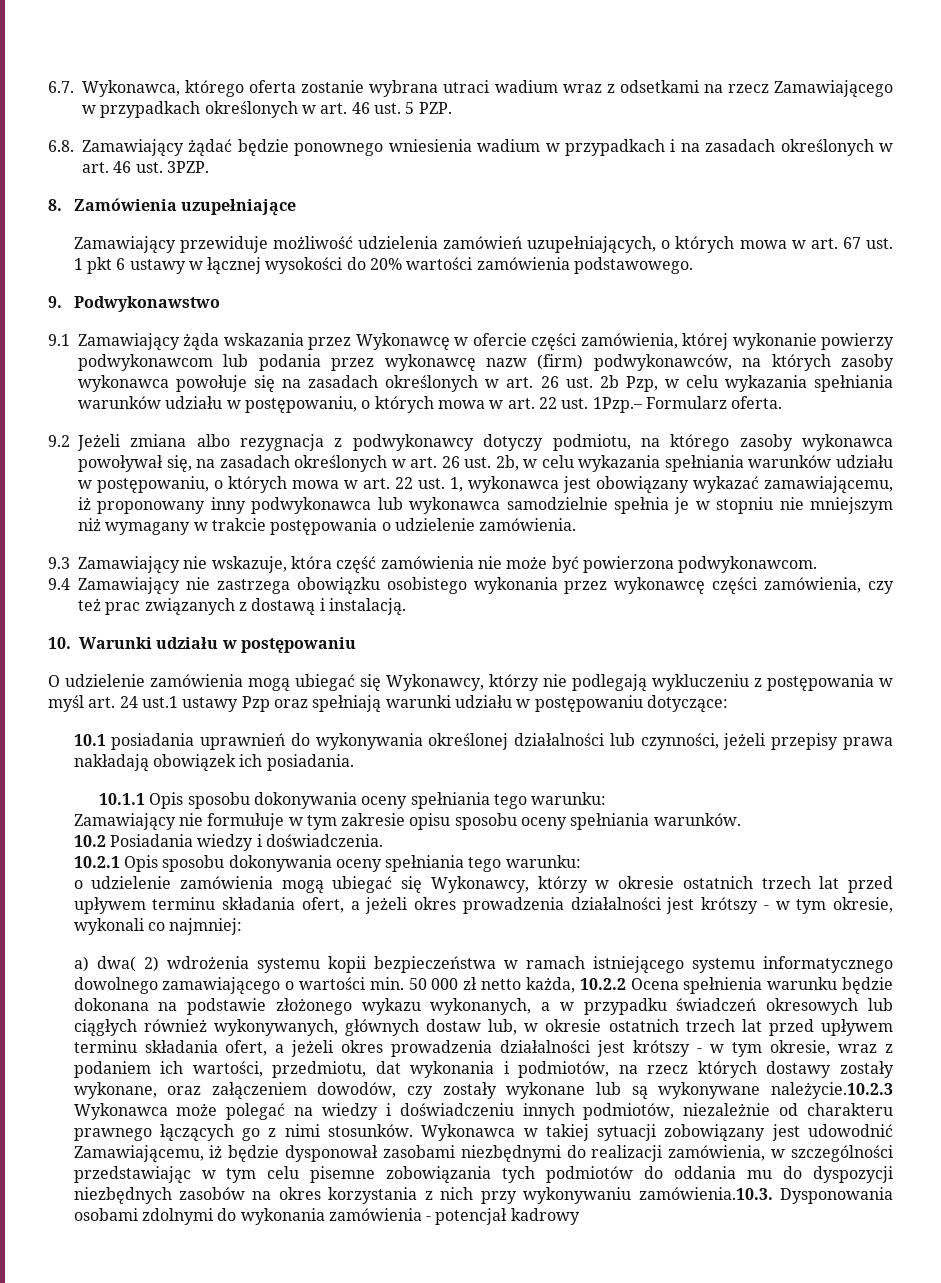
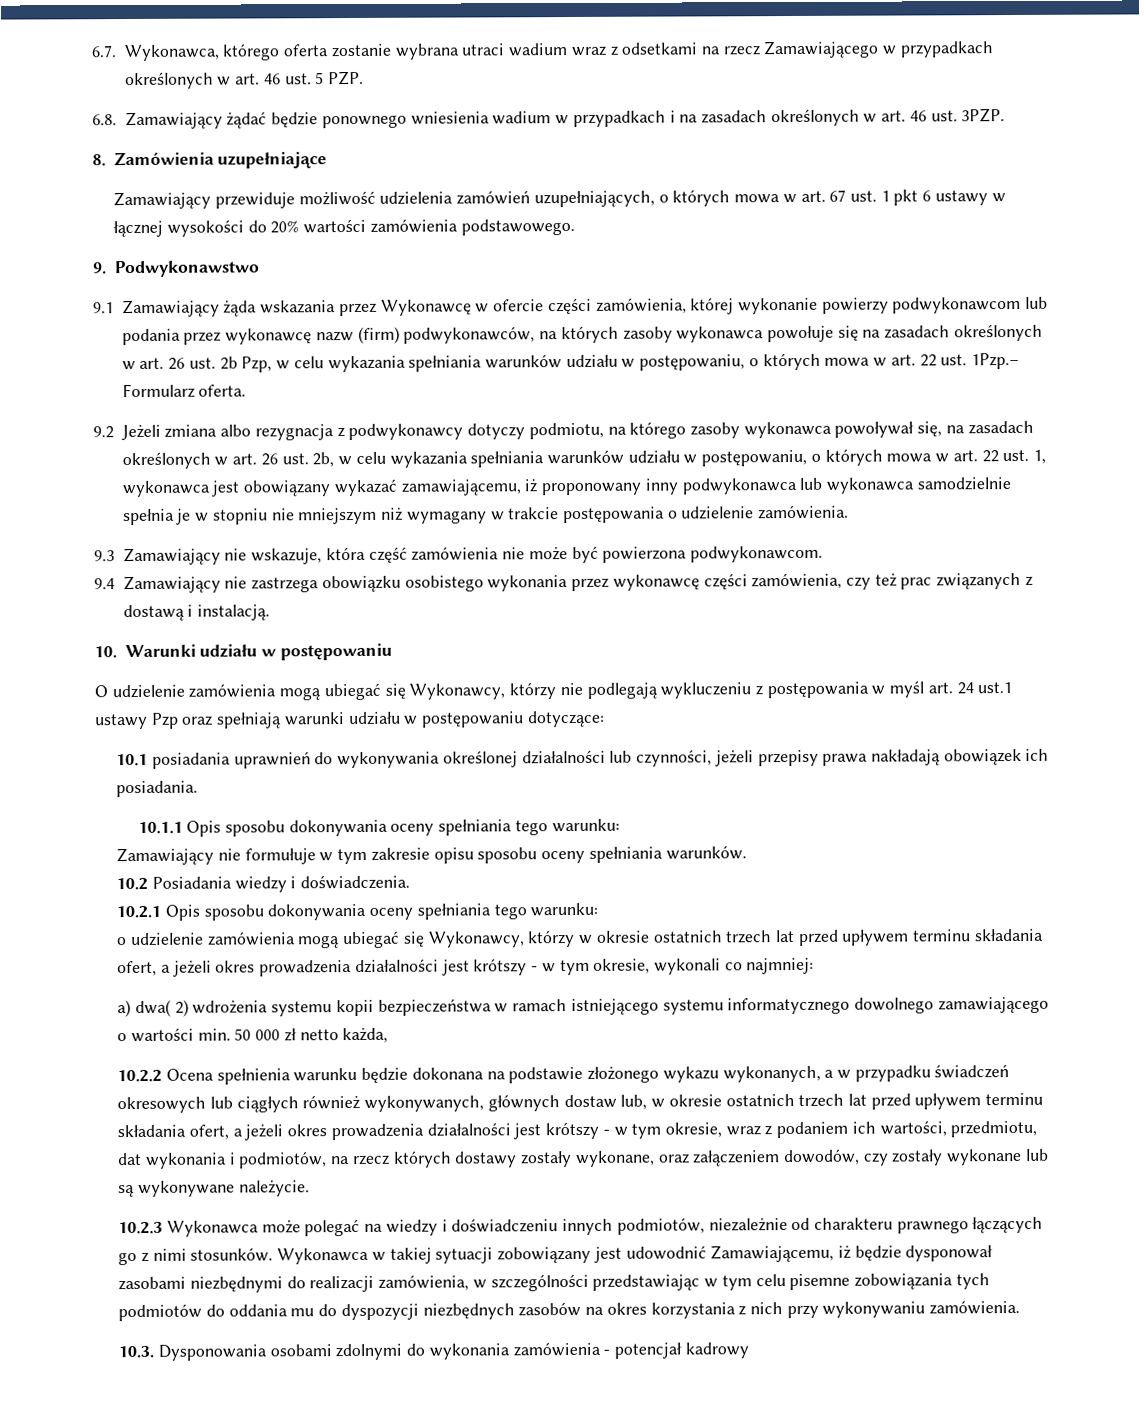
(575, 985) none -> (389, 1035) //
[771,1082,894,1099] należycie.10.2.3 -> [238,1180,310,1197] [118,1221,164,1235] należycie. // 10.2.3
[638,1187,773,1200] zamówienia.10.3. -> [929,1299,1021,1315] [118,1345,155,1359] zamówienia. // 10.3.

